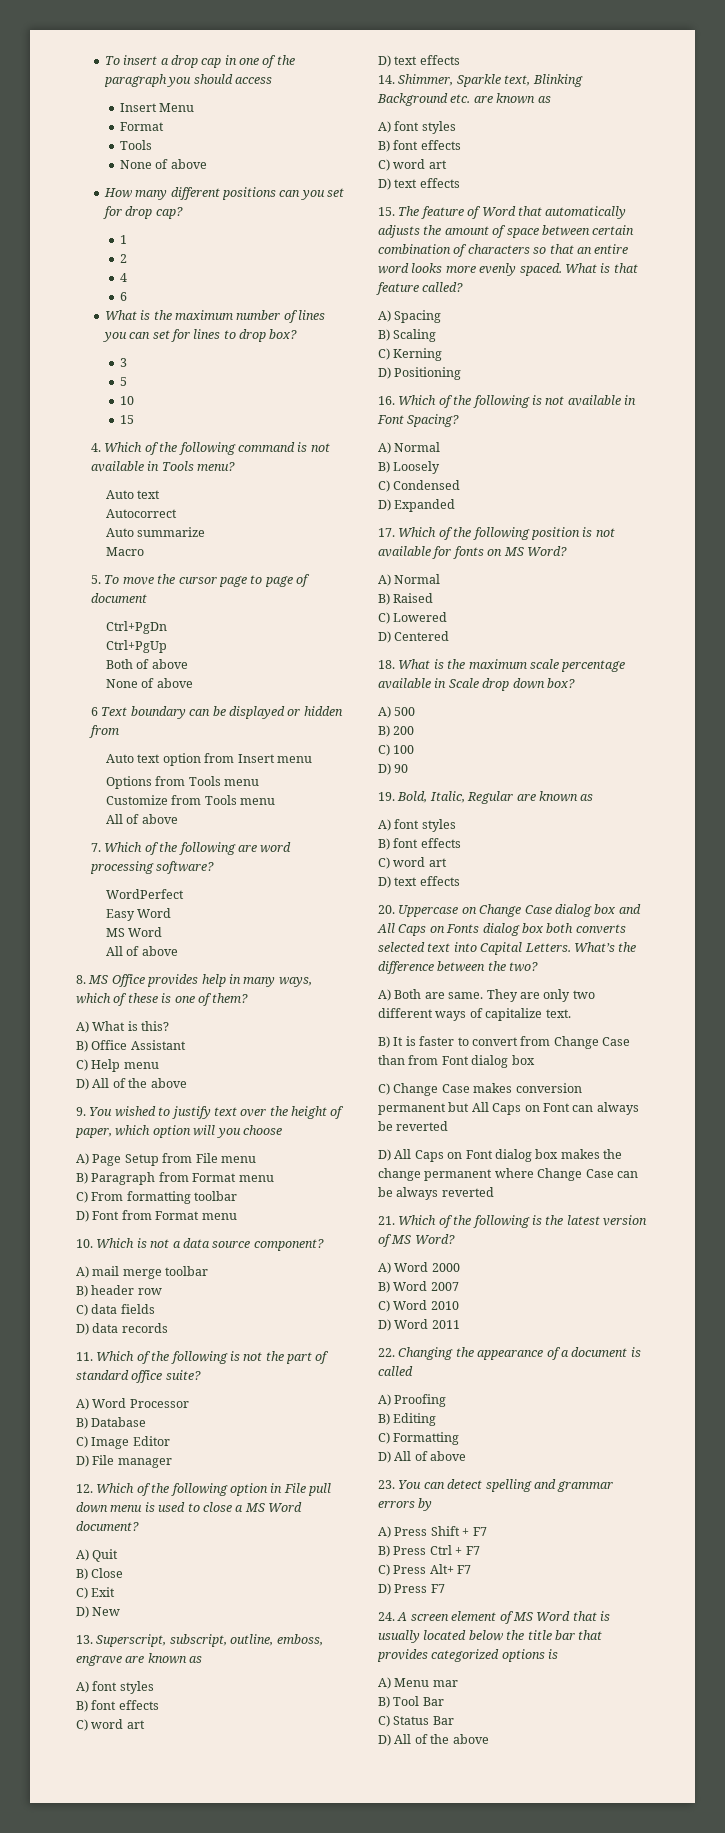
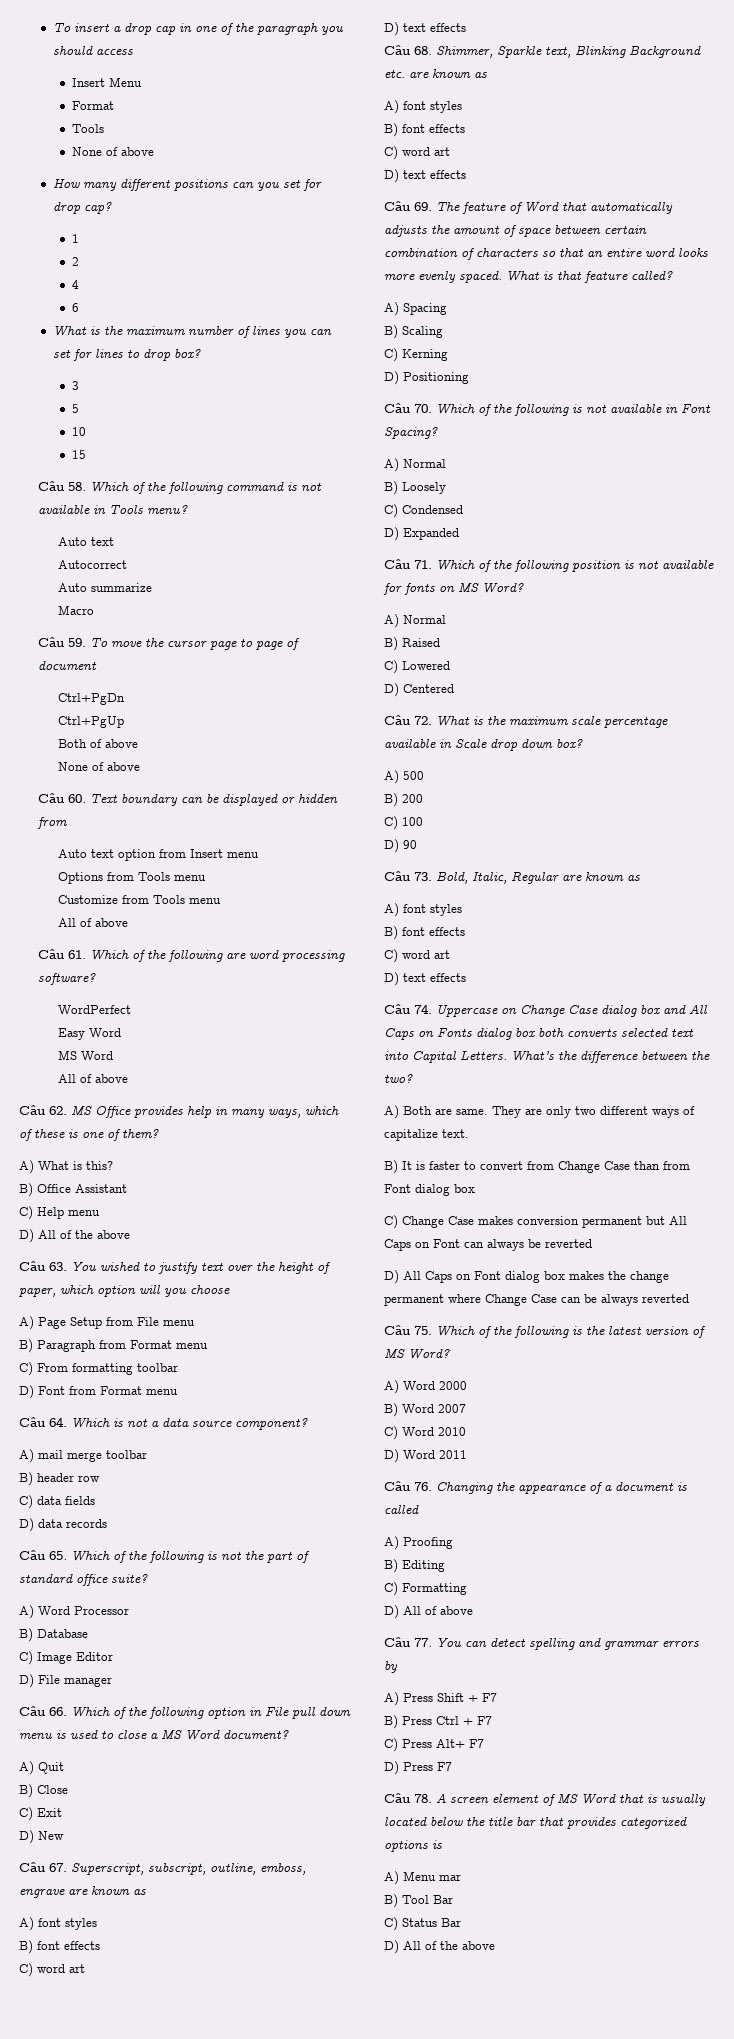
[91,443,102,452] 4. -> [38,481,87,491] Câu 58.
[91,575,102,584] 5. -> [38,637,87,647] Câu 59.
[91,707,99,716] 6 -> [38,793,87,803] Câu 60.
[91,843,102,852] 7. -> [38,949,87,959] Câu 61.
[76,975,86,984] 8. -> [19,1105,67,1115] Câu 62.
[76,1107,86,1116] 9. -> [19,1261,67,1271] Câu 63.
[76,1239,93,1248] 10. -> [19,1417,67,1427] Câu 64.
[76,1352,93,1361] 11. -> [19,1550,67,1560] Câu 65.
[76,1484,93,1493] 12. -> [19,1706,67,1716] Câu 66.
[76,1635,93,1644] 13. -> [19,1862,67,1872] Câu 67.
[378,75,395,84] 14. -> [384,45,432,55] Câu 68.
[378,207,395,216] 15. -> [384,201,432,211] Câu 69.
[378,396,395,405] 16. -> [384,403,432,413] Câu 70.
[378,528,395,537] 17. -> [384,559,432,569] Câu 71.
[378,660,395,669] 18. -> [384,715,432,725] Câu 72.
[378,792,395,801] 19. -> [384,871,432,881] Câu 73.
[378,905,395,914] 20. -> [384,1004,432,1014] Câu 74.
[378,1216,395,1225] 21. -> [384,1325,432,1335] Câu 75.
[378,1348,395,1357] 22. -> [384,1481,432,1491] Câu 76.
[378,1480,395,1489] 23. -> [384,1637,432,1647] Câu 77.
[378,1612,395,1621] 24. -> [384,1793,432,1803] Câu 78.

